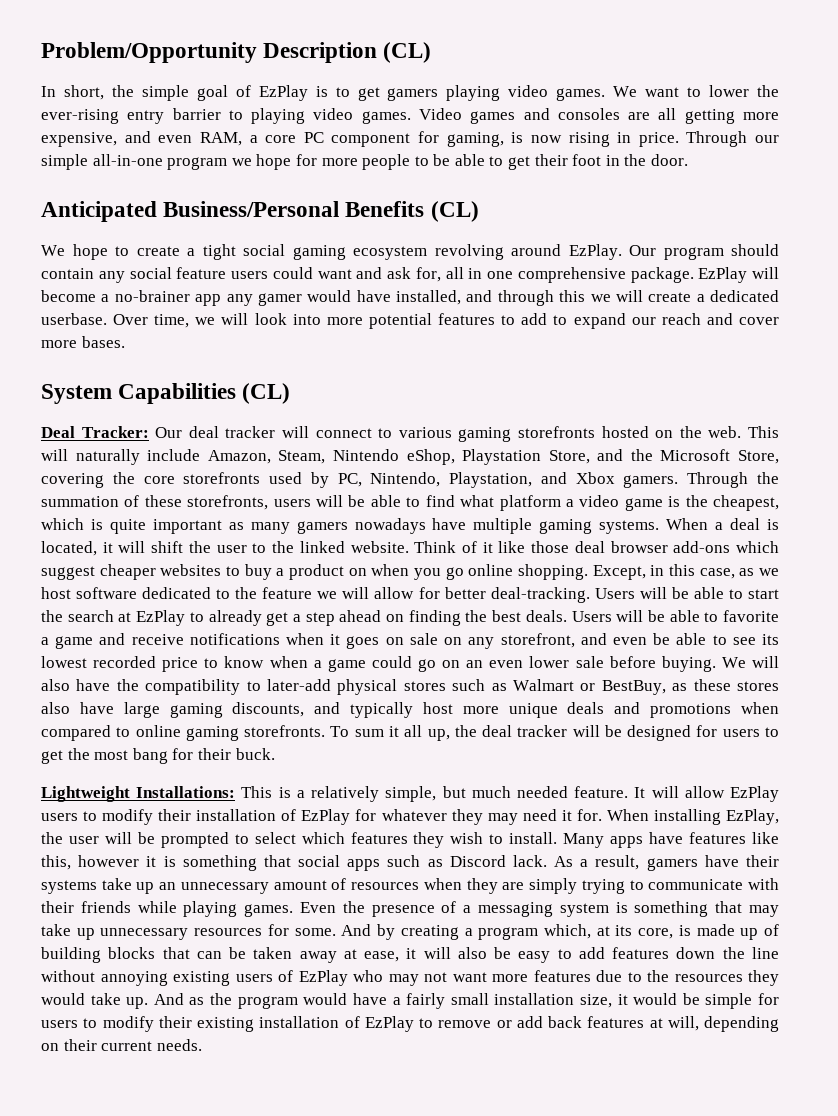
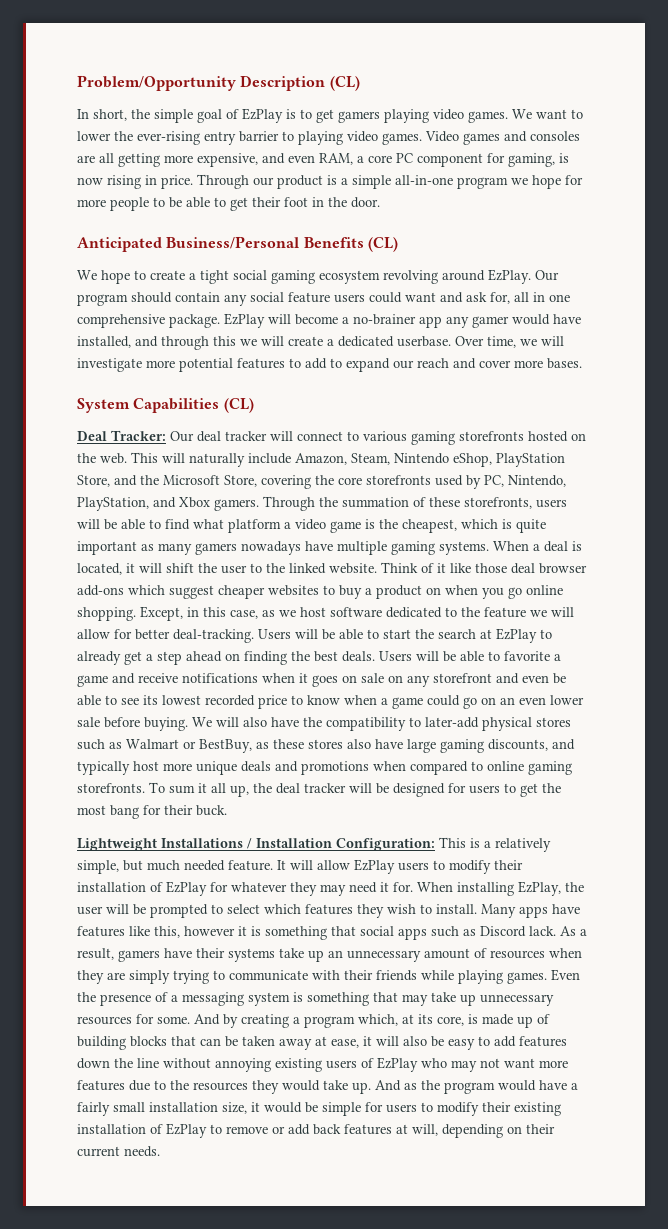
(779, 139) none -> [277,175,348,189] product is a
[254,313,321,325] look into -> [77,358,142,372] investigate
[462,449,542,465] Playstation -> [496,453,565,467] PlayStation
[449,472,533,488] Playstation, -> [77,497,149,511] PlayStation,
[500,633,575,648] storefront, -> [433,673,492,683] storefront
[136,786,236,798] Installations: -> [161,838,435,851] Installations / Installation Configuration:

